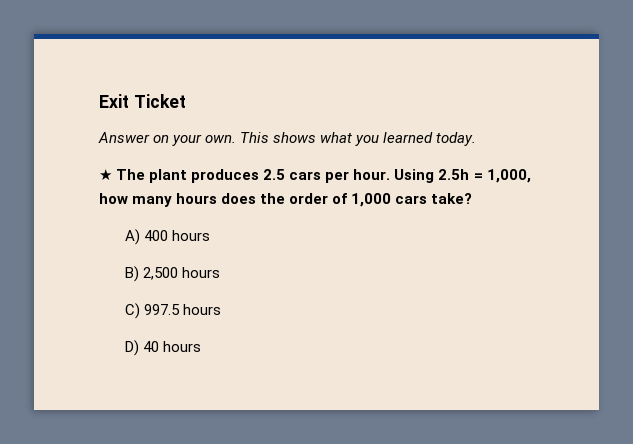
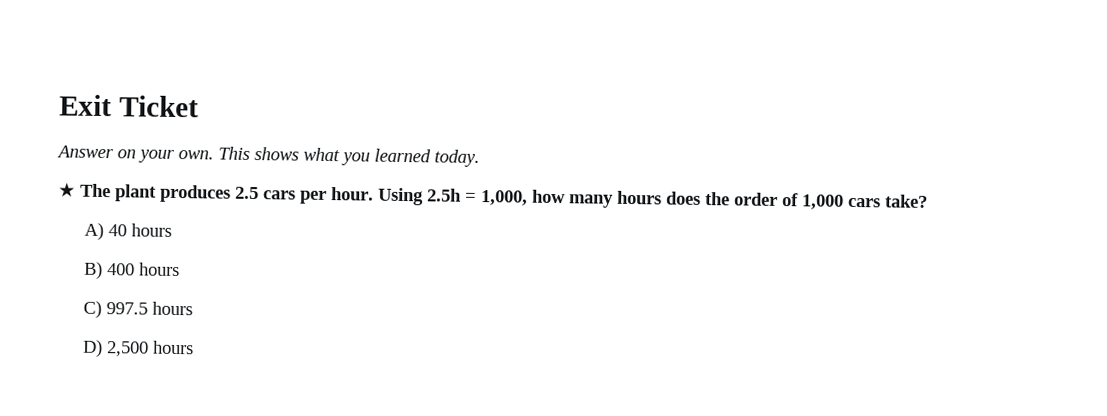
[144,230,169,241] 400 -> [108,224,128,237] 40
[143,267,179,280] 2,500 -> [107,263,136,276] 400
[143,341,160,352] 40 -> [106,341,150,357] 2,500

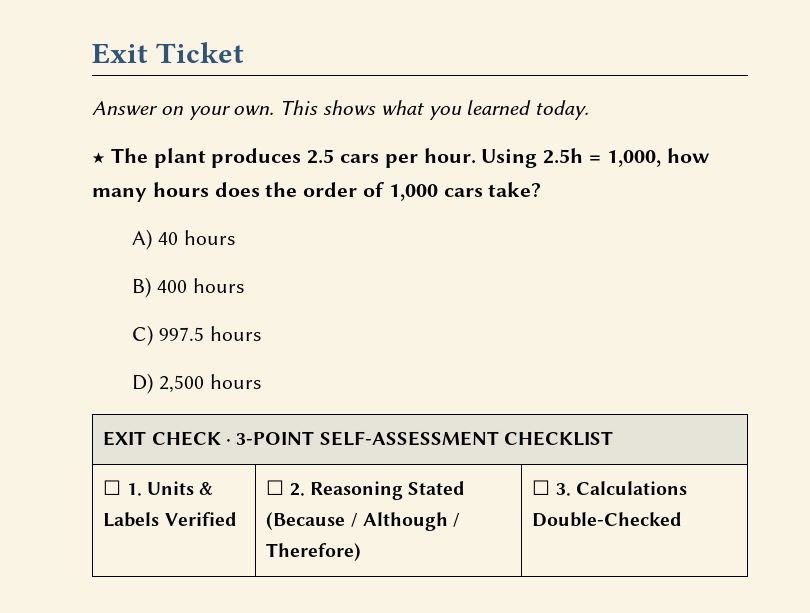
(195, 347) none -> [103,431,613,446] [103,480,214,496] [103,512,237,527] [266,480,466,500] [266,512,461,531] [266,543,362,561] [532,480,688,496] [532,512,683,527] // EXIT CHECK · 3-POINT SELF-ASSESSMENT CHECKLIST // ☐ 1. Units & Labels Verified | ☐ 2. Reasoning Stated (Because / Although / Therefore) | ☐ 3. Calculations Double-Checked

